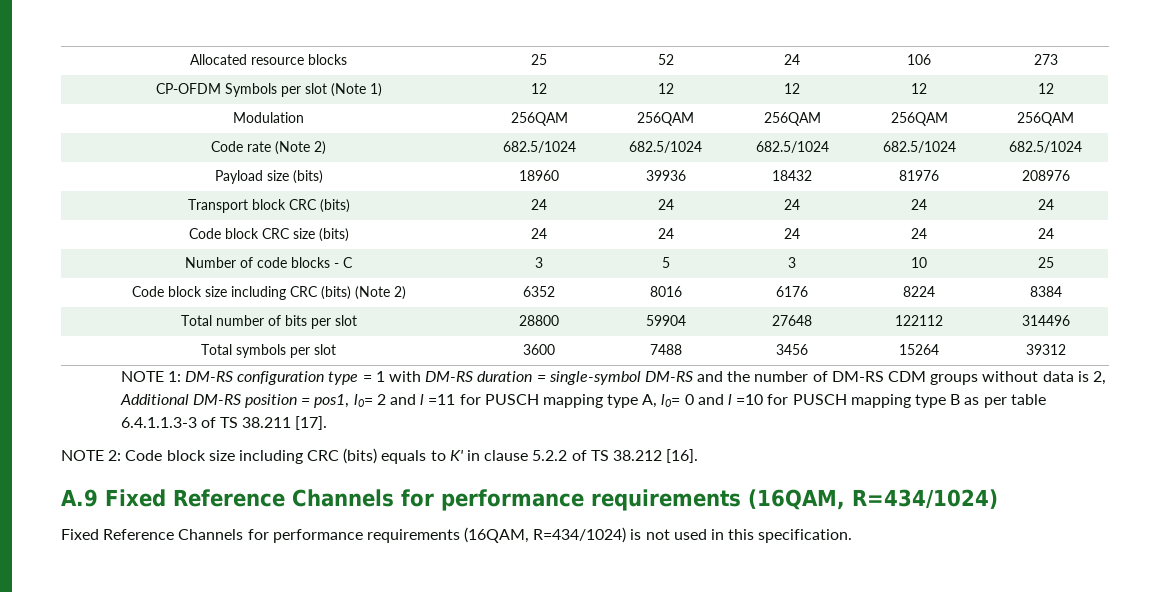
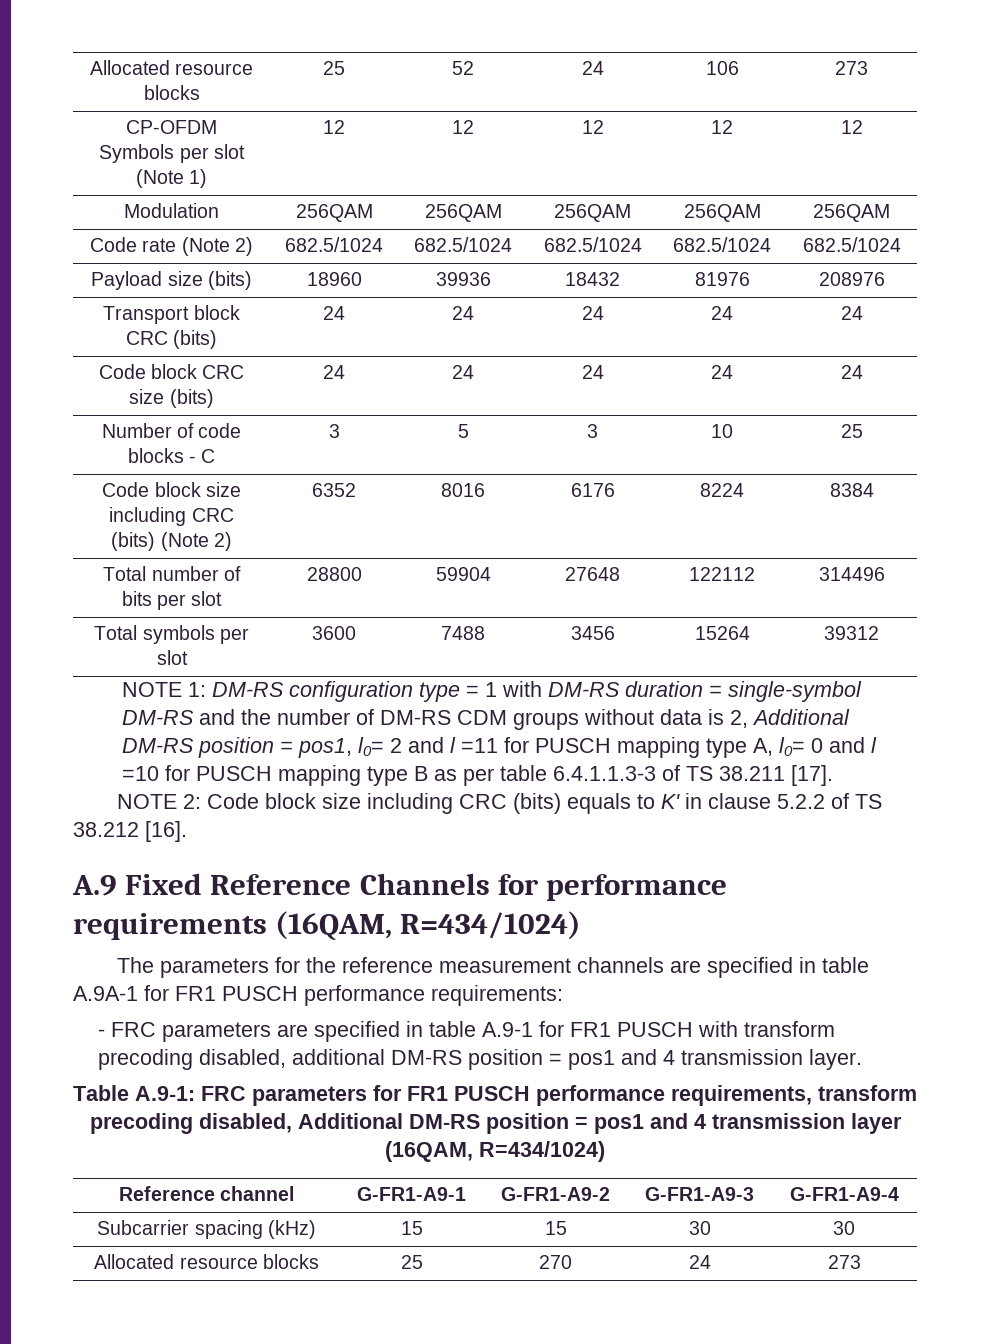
[61,527,853,543] Fixed Reference Channels for performance requirements (16QAM, R=434/1024) is not used in this specification. -> [117,957,870,978] [73,985,563,1006] [97,1021,835,1042] [97,1049,862,1070] [73,1085,917,1106] [89,1113,902,1134] [385,1141,605,1162] [118,1186,295,1201] [357,1187,466,1201] [501,1187,610,1201] [645,1187,754,1201] [789,1187,899,1201] [97,1220,316,1239] [400,1221,423,1235] [544,1221,567,1235] [688,1221,711,1235] [833,1221,855,1235] [94,1254,319,1269] [400,1255,423,1269] [539,1255,572,1269] [688,1255,711,1269] [827,1255,861,1269] The parameters for the reference measurement channels are specified in table A.9A-1 for FR1 PUSCH performance requirements: // - FRC parameters are specified in table A.9-1 for FR1 PUSCH with transform precoding disabled, additional DM-RS position = pos1 and 4 transmission layer. // Table A.9-1: FRC parameters for FR1 PUSCH performance requirements, transform precoding disabled, Additional DM-RS position = pos1 and 4 transmission layer (16QAM, R=434/1024) // Reference channel | G-FR1-A9-1 | G-FR1-A9-2 | G-FR1-A9-3 | G-FR1-A9-4 // Subcarrier spacing (kHz) | 15 | 15 | 30 | 30 // Allocated resource blocks | 25 | 270 | 24 | 273

